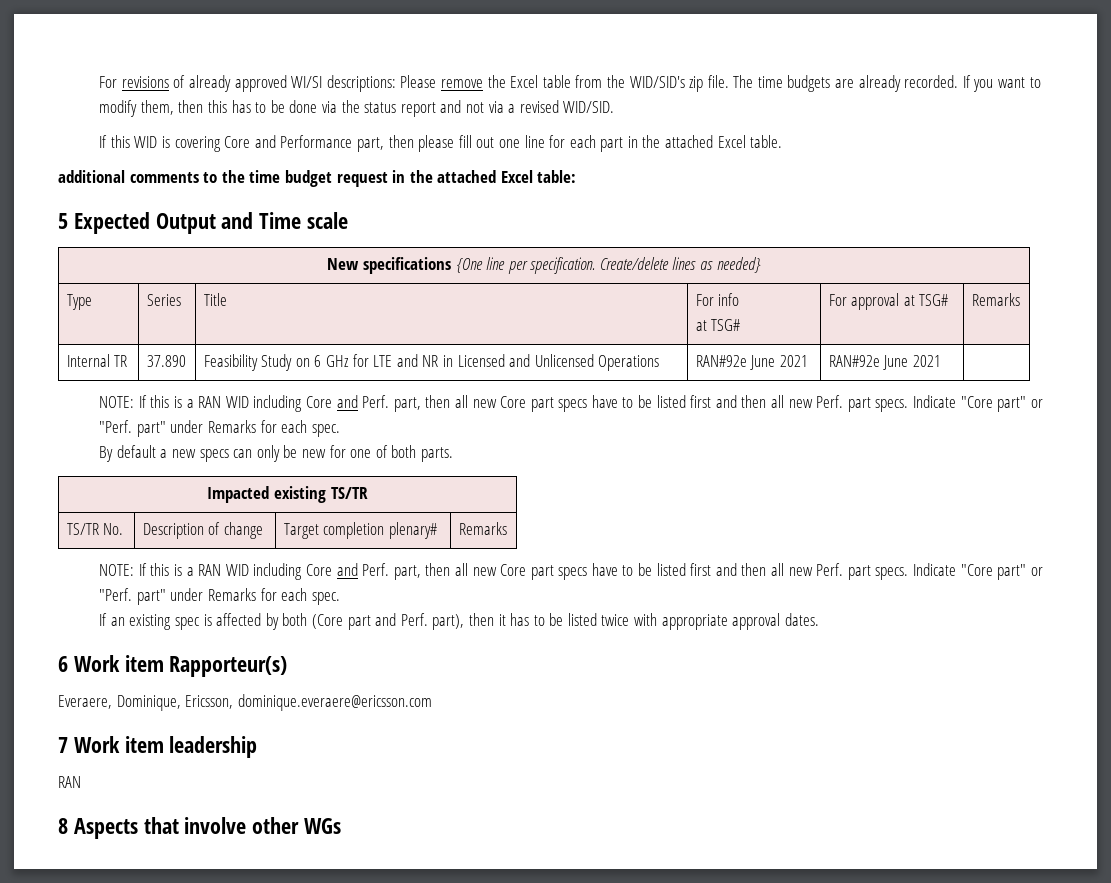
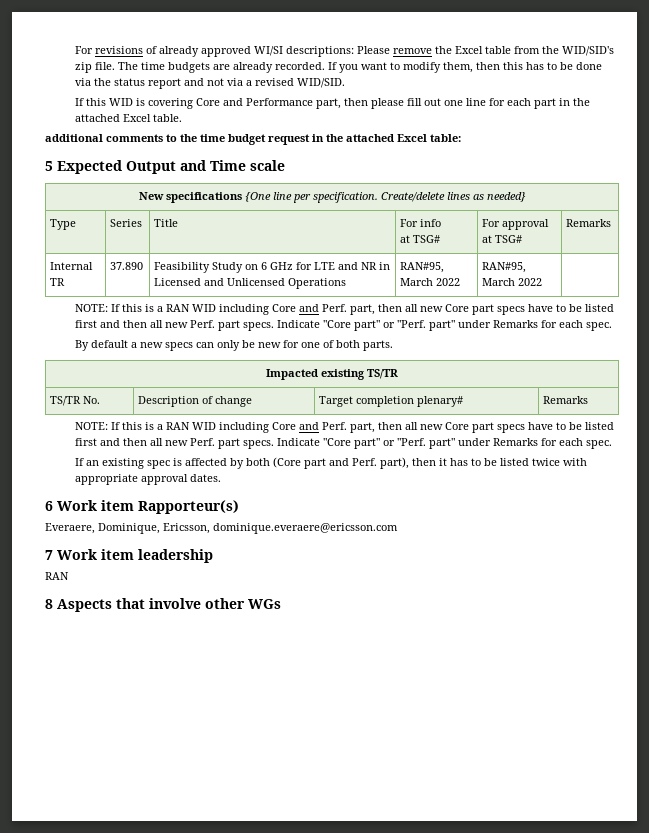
[695,355,808,370] [828,355,941,370] RAN#92e June 2021 | RAN#92e June 2021 -> [400,262,445,273] [400,278,461,286] [482,262,527,273] [482,278,543,286] RAN#95, March 2022 | RAN#95, March 2022

